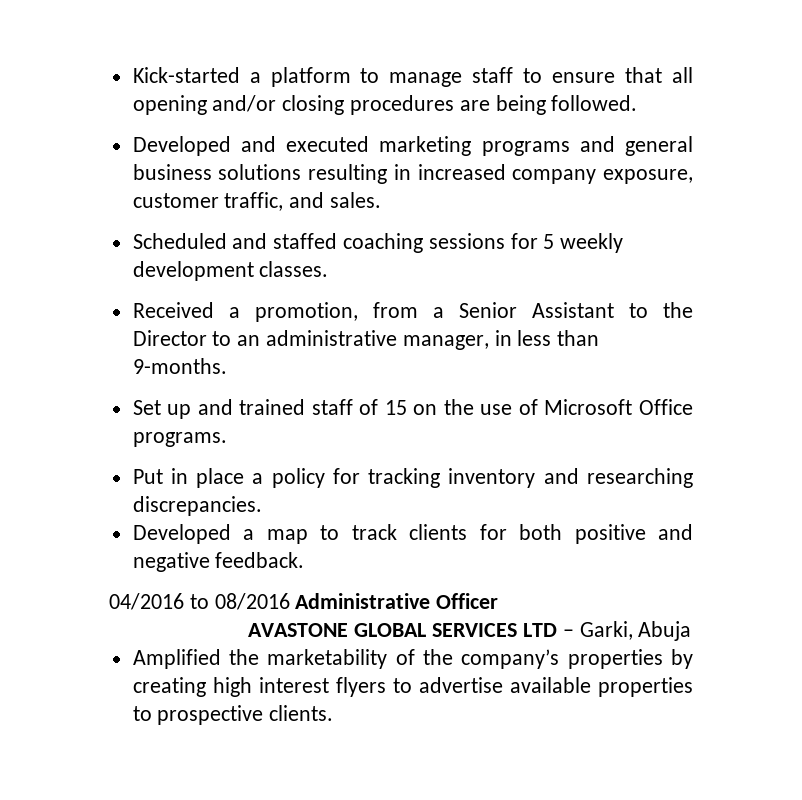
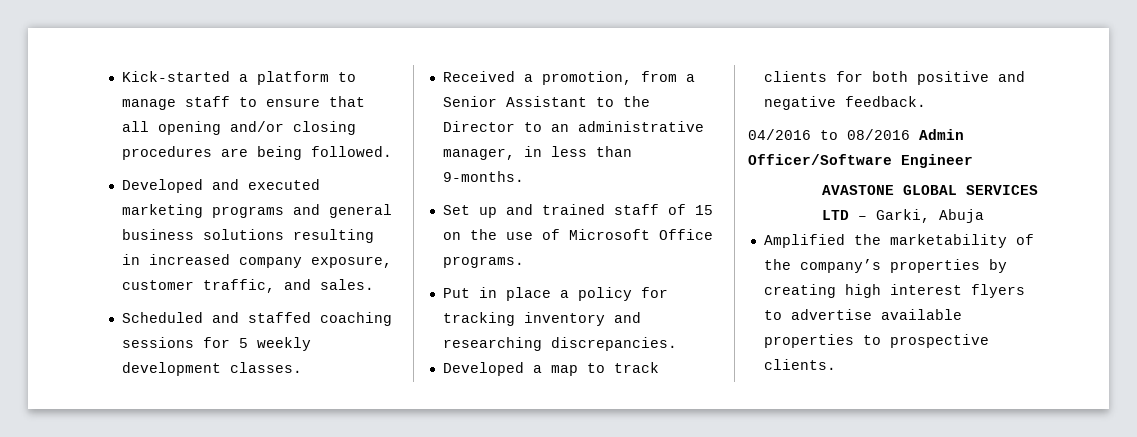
[295,593,499,609] Administrative Officer -> [919,129,964,140] [748,154,973,168] Admin Officer/Software Engineer

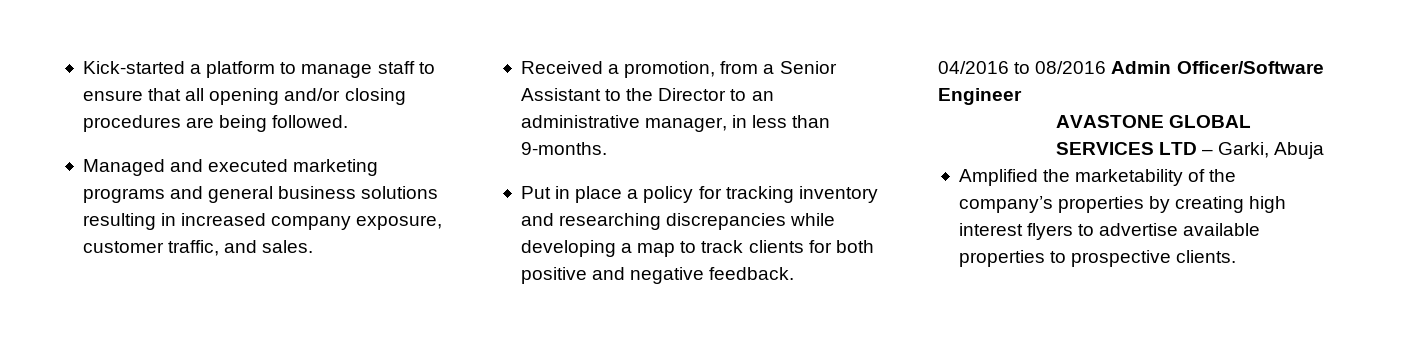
[121,179,203,193] Developed -> [82,159,165,176] Managed
[121,312,392,326] [121,337,311,351] [121,362,302,376] // Scheduled and staffed coaching sessions for 5 weekly development classes. -> (314, 246) none
[442,204,713,218] [442,229,713,240] [442,256,524,268] // Set up and trained staff of 15 on the use of Microsoft Office programs. -> (607, 148) none
[550,337,677,351] [442,362,524,376] discrepancies. // Developed -> [666,213,836,230] [520,240,616,257] discrepancies while developing

